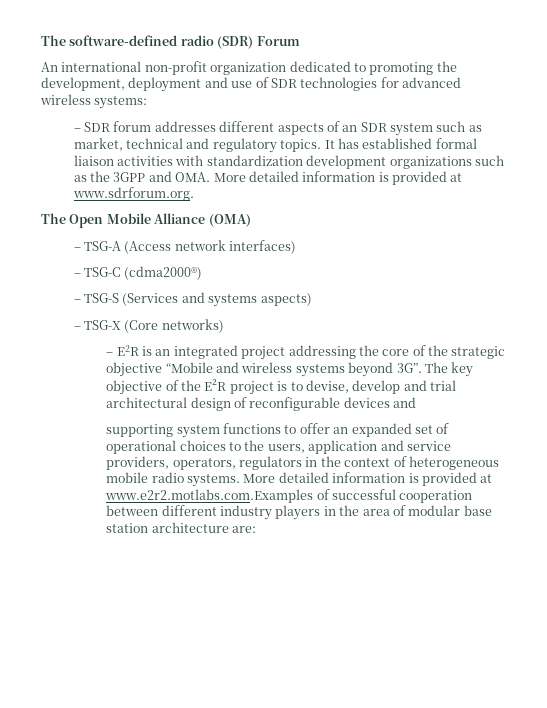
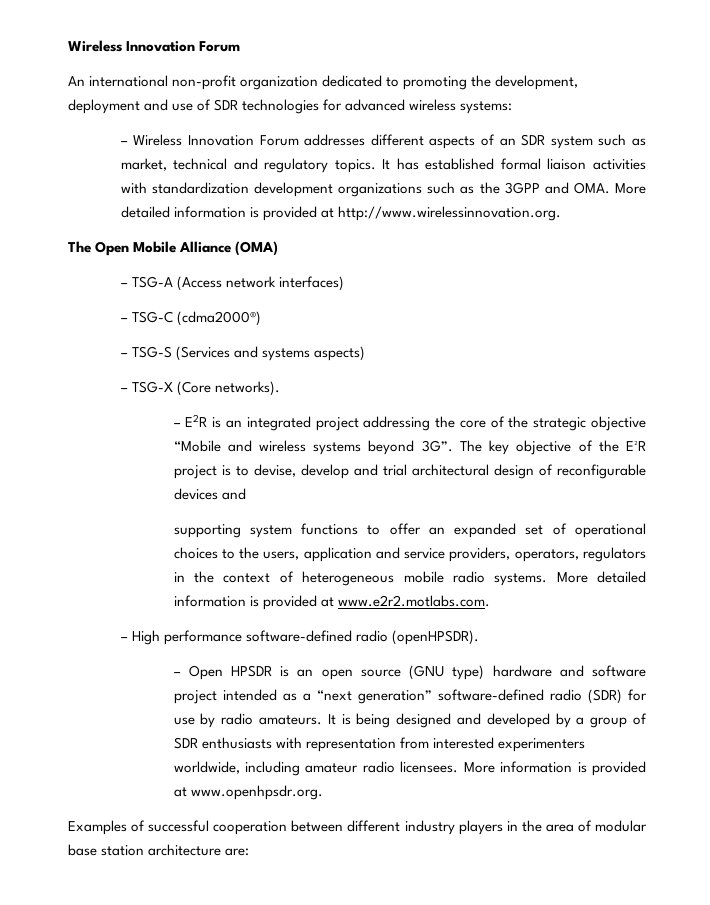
[41,35,254,49] The software-defined radio (SDR) -> [68,40,196,52] Wireless Innovation
[83,121,152,132] SDR forum -> [133,134,299,146] Wireless Innovation Forum
[72,187,194,201] www.sdrforum.org. -> [338,206,562,221] http://www.wirelessinnovation.org.
[161,319,224,333] networks) -> [214,381,280,396] networks).
[105,489,314,503] www.e2r2.motlabs.com.Examples -> [337,595,490,607] [120,630,480,645] [173,665,647,680] [173,689,648,704] [173,713,647,728] [173,737,585,752] [173,761,646,776] [173,785,323,800] [68,820,127,835] www.e2r2.motlabs.com. // – High performance software-defined radio (openHPSDR). // – Open HPSDR is an open source (GNU type) hardware and software project intended as a “next generation” software-defined radio (SDR) for use by radio amateurs. It is being designed and developed by a group of SDR enthusiasts with representation from interested experimenters worldwide, including amateur radio licensees. More information is provided at www.openhpsdr.org. // Examples

